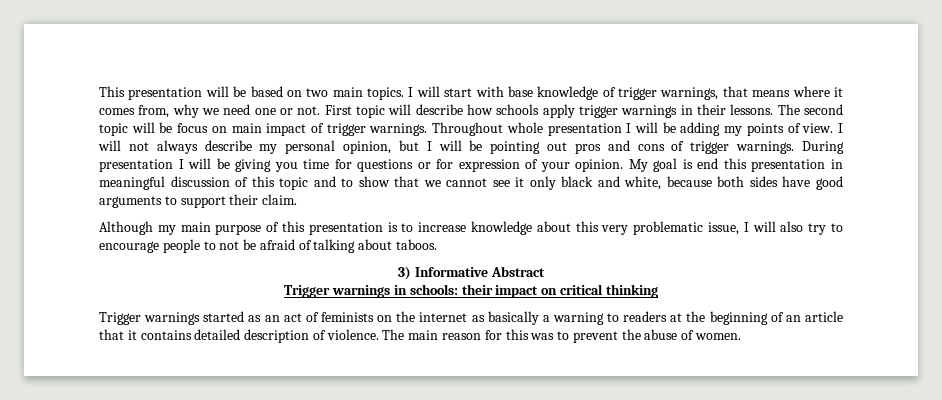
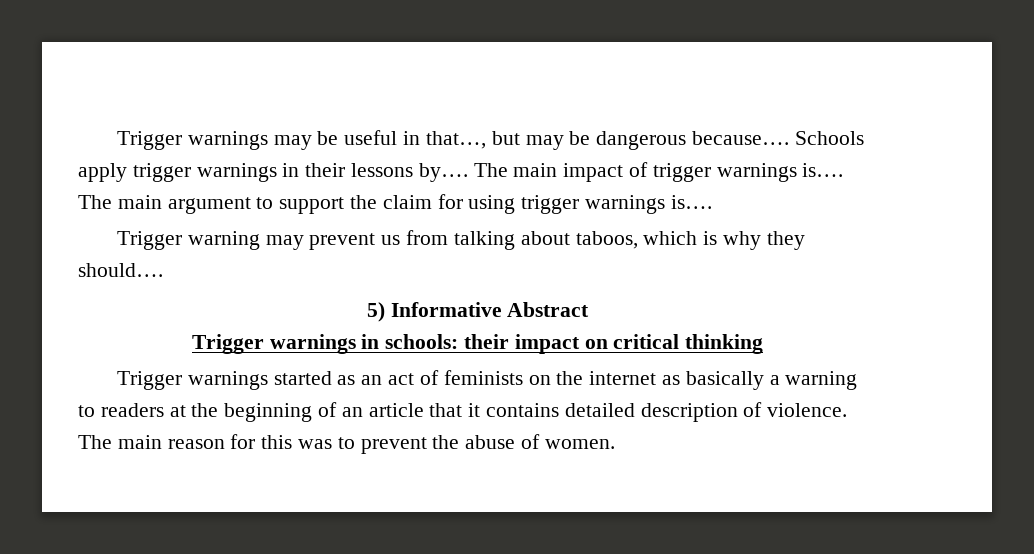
[99,86,844,100] [99,104,540,118] This presentation will be based on two main topics. I will start with base knowledge of trigger warnings, that means where it comes from, why we need one or not. First topic will describe how schools -> [117,130,864,150] Trigger warnings may be useful in that…, but may be dangerous because…. Schools
[730,104,844,115] [99,122,843,136] [98,140,845,154] [99,158,843,172] [99,176,843,190] [99,194,298,208] [99,221,843,235] [99,239,438,253] [398,266,412,280] lessons. The second topic will be focus on main impact of trigger warnings. Throughout whole presentation I will be adding my points of view. I will not always describe my personal opinion, but I will be pointing out pros and cons of trigger warnings. During presentation I will be giving you time for questions or for expression of your opinion. My goal is end this presentation in meaningful discussion of this topic and to show that we cannot see it only black and white, because both sides have good arguments to support their claim. // Although my main purpose of this presentation is to increase knowledge about this very problematic issue, I will also try to encourage people to not be afraid of talking about taboos. // 3) -> [351,162,844,182] [78,194,712,214] [117,230,805,250] [78,263,163,277] [366,302,385,322] lessons by…. The main impact of trigger warnings is…. The main argument to support the claim for using trigger warnings is…. // Trigger warning may prevent us from talking about taboos, which is why they should…. // 5)

